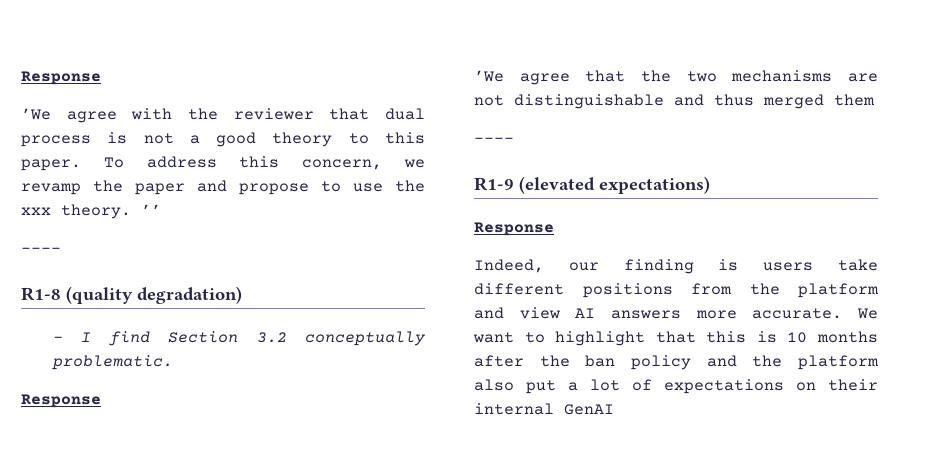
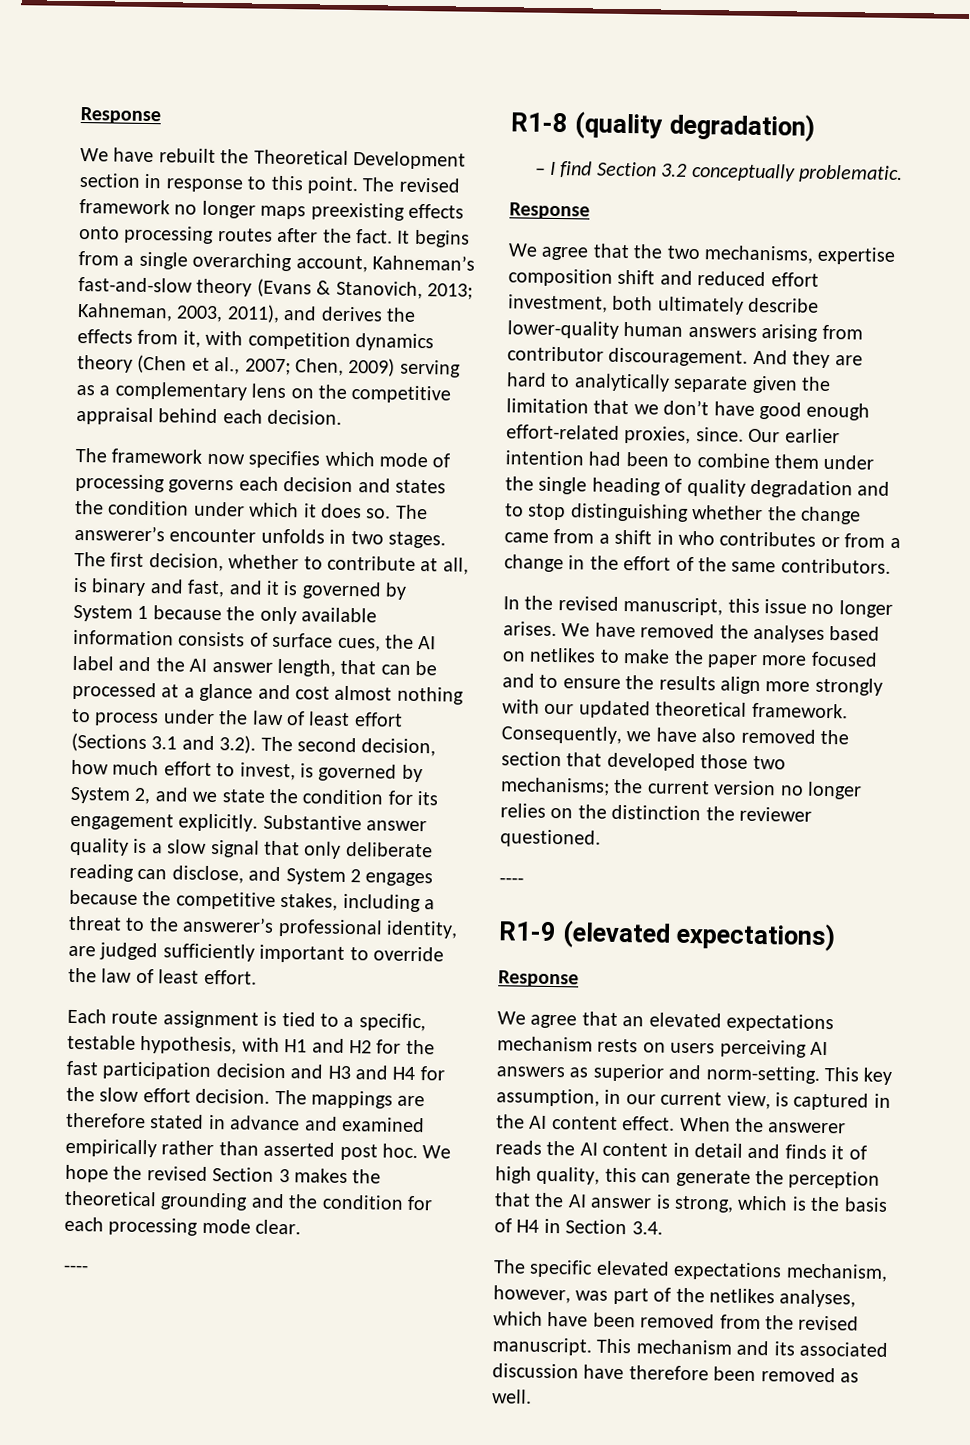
[21,71,101,85] [21,108,425,123] [21,132,425,147] [21,156,425,171] [21,180,425,195] [21,204,161,219] Response // ’We agree with the reviewer that dual process is not a good theory to this paper. To address this concern, we revamp the paper and propose to use the xxx theory. ’’ -> [80,107,161,125] [80,147,466,170] [79,173,460,195] [79,199,464,221] [79,225,470,248] [78,250,475,273] [78,276,473,300] [77,302,416,323] [77,328,434,352] [77,354,461,378] [76,381,452,404] [76,406,343,426] [75,447,451,469] [75,473,446,494] [75,499,428,520] [74,524,446,549] [74,551,469,575] [73,577,408,600] [73,604,377,625] [73,629,437,652] [72,655,438,677] [72,681,464,705] [71,708,403,727] [71,732,437,757] [71,759,423,783] [70,786,439,806] [70,812,428,832] [70,837,433,859] [69,863,434,887] [69,889,435,913] [68,915,458,939] [68,942,444,963] [68,967,257,985] [67,1008,426,1032] [67,1034,435,1055] [66,1060,445,1081] [66,1086,426,1109] [66,1112,425,1133] [65,1138,452,1161] [65,1164,382,1184] [64,1190,433,1211] [64,1216,302,1236] Response // We have rebuilt the Theoretical Development section in response to this point. The revised framework no longer maps preexisting effects onto processing routes after the fact. It begins from a single overarching account, Kahneman’s fast-and-slow theory (Evans & Stanovich, 2013; Kahneman, 2003, 2011), and derives the effects from it, with competition dynamics theory (Chen et al., 2007; Chen, 2009) serving as a complementary lens on the competitive appraisal behind each decision. // The framework now specifies which mode of processing governs each decision and states the condition under which it does so. The answerer’s encounter unfolds in two stages. The first decision, whether to contribute at all, is binary and fast, and it is governed by System 1 because the only available information consists of surface cues, the AI label and the AI answer length, that can be processed at a glance and cost almost nothing to process under the law of least effort (Sections 3.1 and 3.2). The second decision, how much effort to invest, is governed by System 2, and we state the condition for its engagement explicitly. Substantive answer quality is a slow signal that only deliberate reading can disclose, and System 2 engages because the competitive stakes, including a threat to the answerer’s professional identity, are judged sufficiently important to override the law of least effort. // Each route assignment is tied to a specific, testable hypothesis, with H1 and H2 for the fast participation decision and H3 and H4 for the slow effort decision. The mappings are therefore stated in advance and examined empirically rather than asserted post hoc. We hope the revised Section 3 makes the theoretical grounding and the condition for each processing mode clear.
[474,70,504,82] ’We -> [508,243,538,257] We
[731,70,878,82] [474,94,875,109] mechanisms are not distinguishable and thus merged them -> [704,245,897,265] [508,268,819,287] [508,294,820,315] [507,320,863,342] [507,346,863,369] [506,372,831,394] [506,398,871,421] [506,424,840,444] [505,450,875,470] [505,476,891,499] [505,503,861,525] [504,528,901,549] [504,554,891,574] [503,595,893,618] [503,621,881,643] [502,647,878,668] [502,673,883,696] [502,699,848,719] [501,725,849,745] [501,751,786,772] [500,777,862,800] [500,803,812,822] [500,829,601,848] mechanisms, expertise composition shift and reduced effort investment, both ultimately describe lower-quality human answers arising from contributor discouragement. And they are hard to analytically separate given the limitation that we don’t have good enough effort-related proxies, since. Our earlier intention had been to combine them under the single heading of quality degradation and to stop distinguishing whether the change came from a shift in who contributes or from a change in the effort of the same contributors. // In the revised manuscript, this issue no longer arises. We have removed the analyses based on netlikes to make the paper more focused and to ensure the results align more strongly with our updated theoretical framework. Consequently, we have also removed the section that developed those two mechanisms; the current version no longer relies on the distinction the reviewer questioned.
[474,259,878,274] [474,283,879,298] [474,307,878,319] [473,331,878,346] [474,355,879,370] [474,379,878,394] [474,403,614,415] Indeed, our finding is users take different positions from the platform and view AI answers more accurate. We want to highlight that this is 10 months after the ban policy and the platform also put a lot of expectations on their internal GenAI -> [497,1011,834,1033] [497,1036,828,1058] [496,1063,893,1086] [496,1088,891,1111] [496,1114,847,1134] [495,1140,867,1160] [495,1166,881,1189] [494,1192,888,1213] [494,1218,663,1235] [493,1259,888,1282] [493,1285,857,1308] [493,1311,860,1331] [492,1337,888,1357] [492,1363,859,1383] [492,1389,532,1404] We agree that an elevated expectations mechanism rests on users perceiving AI answers as superior and norm-setting. This key assumption, in our current view, is captured in the AI content effect. When the answerer reads the AI content in detail and finds it of high quality, this can generate the perception that the AI answer is strong, which is the basis of H4 in Section 3.4. // The specific elevated expectations mechanism, however, was part of the netlikes analyses, which have been removed from the revised manuscript. This mechanism and its associated discussion have therefore been removed as well.

